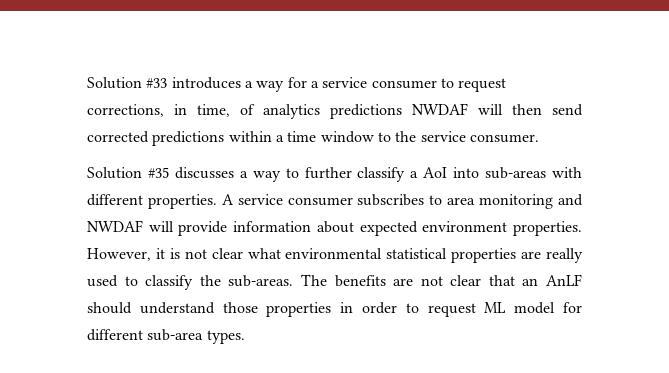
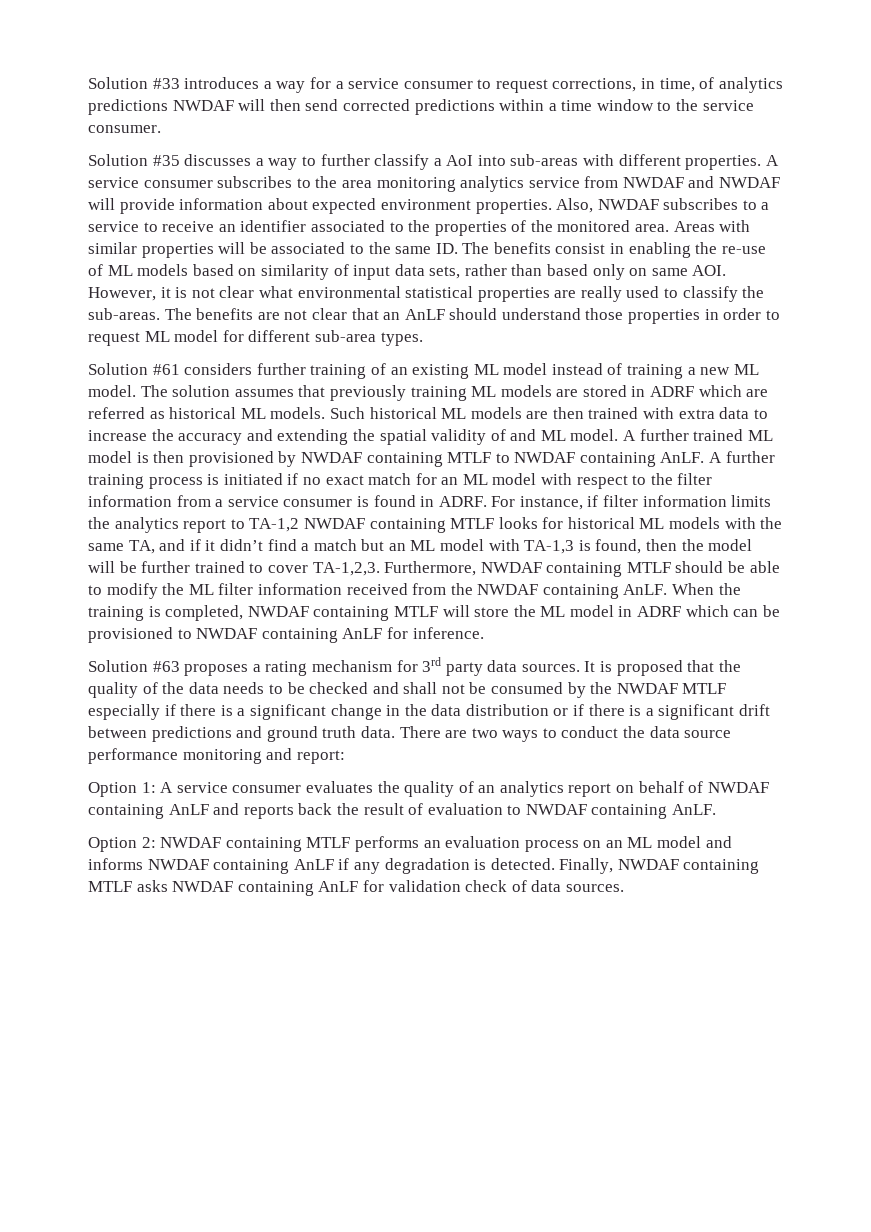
(443, 200) none -> [315,176,338,188] the
(554, 201) none -> [460,176,684,192] analytics service from NWDAF
(582, 228) none -> [556,198,770,213] [88,220,751,236] [88,242,766,258] [88,264,727,280] Also, NWDAF subscribes to a service to receive an identifier associated to the properties of the monitored area. Areas with similar properties will be associated to the same ID. The benefits consist in enabling the re-use of ML models based on similarity of input data sets, rather than based only on same AOI.
(245, 337) none -> [88,363,759,379] [88,385,769,401] [88,407,768,419] [88,429,773,445] [88,451,775,467] [88,473,713,489] [88,495,772,510] [88,517,783,533] [88,539,753,554] [88,561,780,577] [88,583,741,599] [88,605,780,621] [88,627,484,643] [88,657,741,676] [88,682,727,698] [88,704,771,720] [88,726,732,742] [88,748,345,764] [88,781,769,797] [88,803,717,819] [88,836,732,852] [88,858,760,874] [88,880,624,896] // Solution #61 considers further training of an existing ML model instead of training a new ML model. The solution assumes that previously training ML models are stored in ADRF which are referred as historical ML models. Such historical ML models are then trained with extra data to increase the accuracy and extending the spatial validity of and ML model. A further trained ML model is then provisioned by NWDAF containing MTLF to NWDAF containing AnLF. A further training process is initiated if no exact match for an ML model with respect to the filter information from a service consumer is found in ADRF. For instance, if filter information limits the analytics report to TA-1,2 NWDAF containing MTLF looks for historical ML models with the same TA, and if it didn’t find a match but an ML model with TA-1,3 is found, then the model will be further trained to cover TA-1,2,3. Furthermore, NWDAF containing MTLF should be able to modify the ML filter information received from the NWDAF containing AnLF. When the training is completed, NWDAF containing MTLF will store the ML model in ADRF which can be provisioned to NWDAF containing AnLF for inference. // Solution #63 proposes a rating mechanism for 3rd party data sources. It is proposed that the quality of the data needs to be checked and shall not be consumed by the NWDAF MTLF especially if there is a significant change in the data distribution or if there is a significant drift between predictions and ground truth data. There are two ways to conduct the data source performance monitoring and report: // Option 1: A service consumer evaluates the quality of an analytics report on behalf of NWDAF containing AnLF and reports back the result of evaluation to NWDAF containing AnLF. // Option 2: NWDAF containing MTLF performs an evaluation process on an ML model and informs NWDAF containing AnLF if any degradation is detected. Finally, NWDAF containing MTLF asks NWDAF containing AnLF for validation check of data sources.

